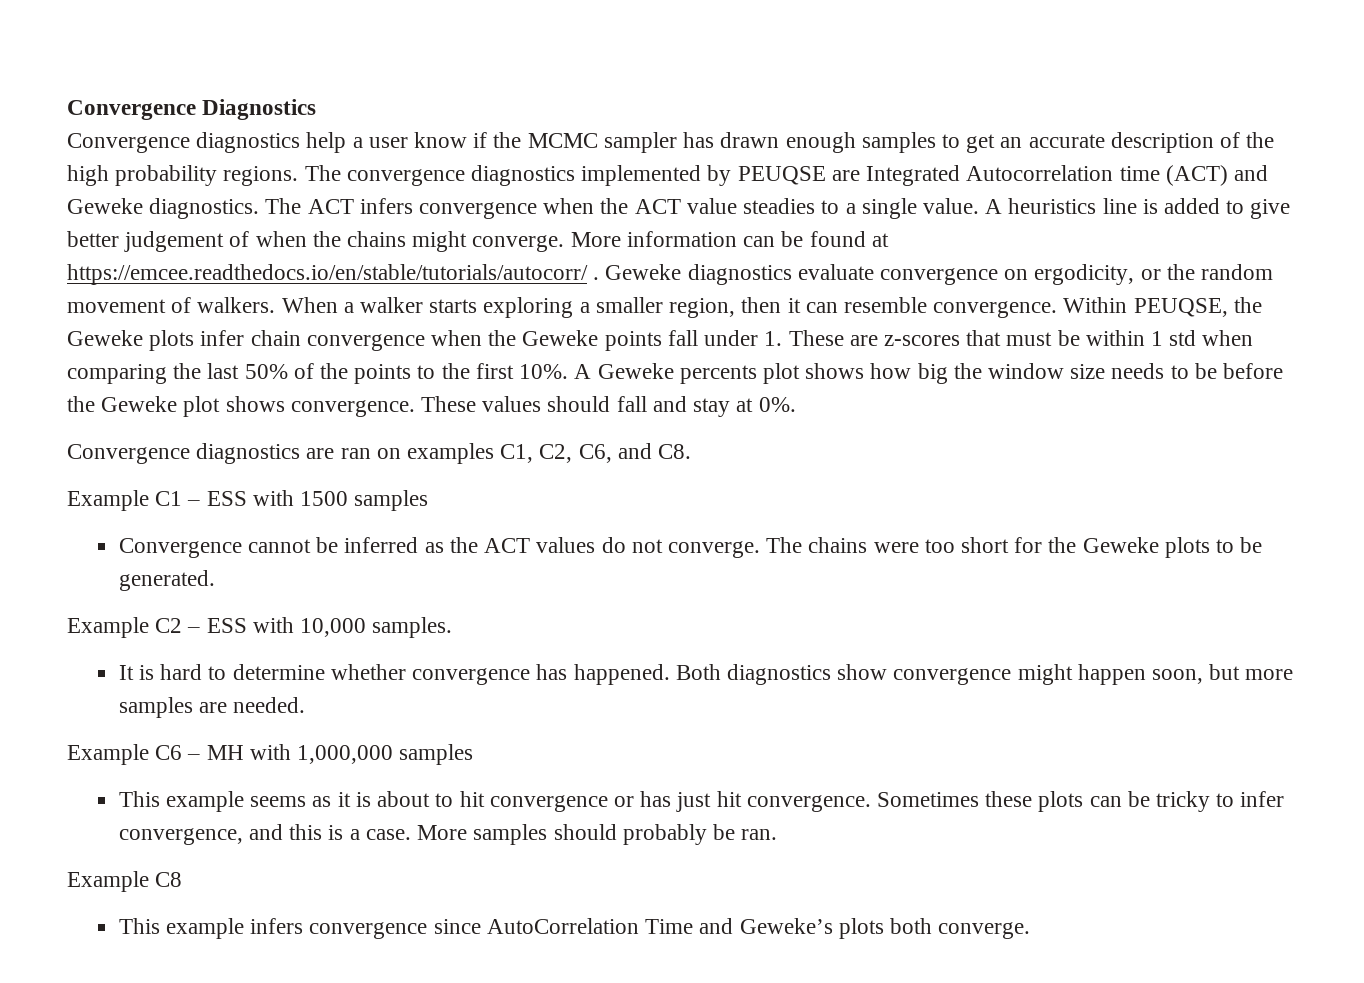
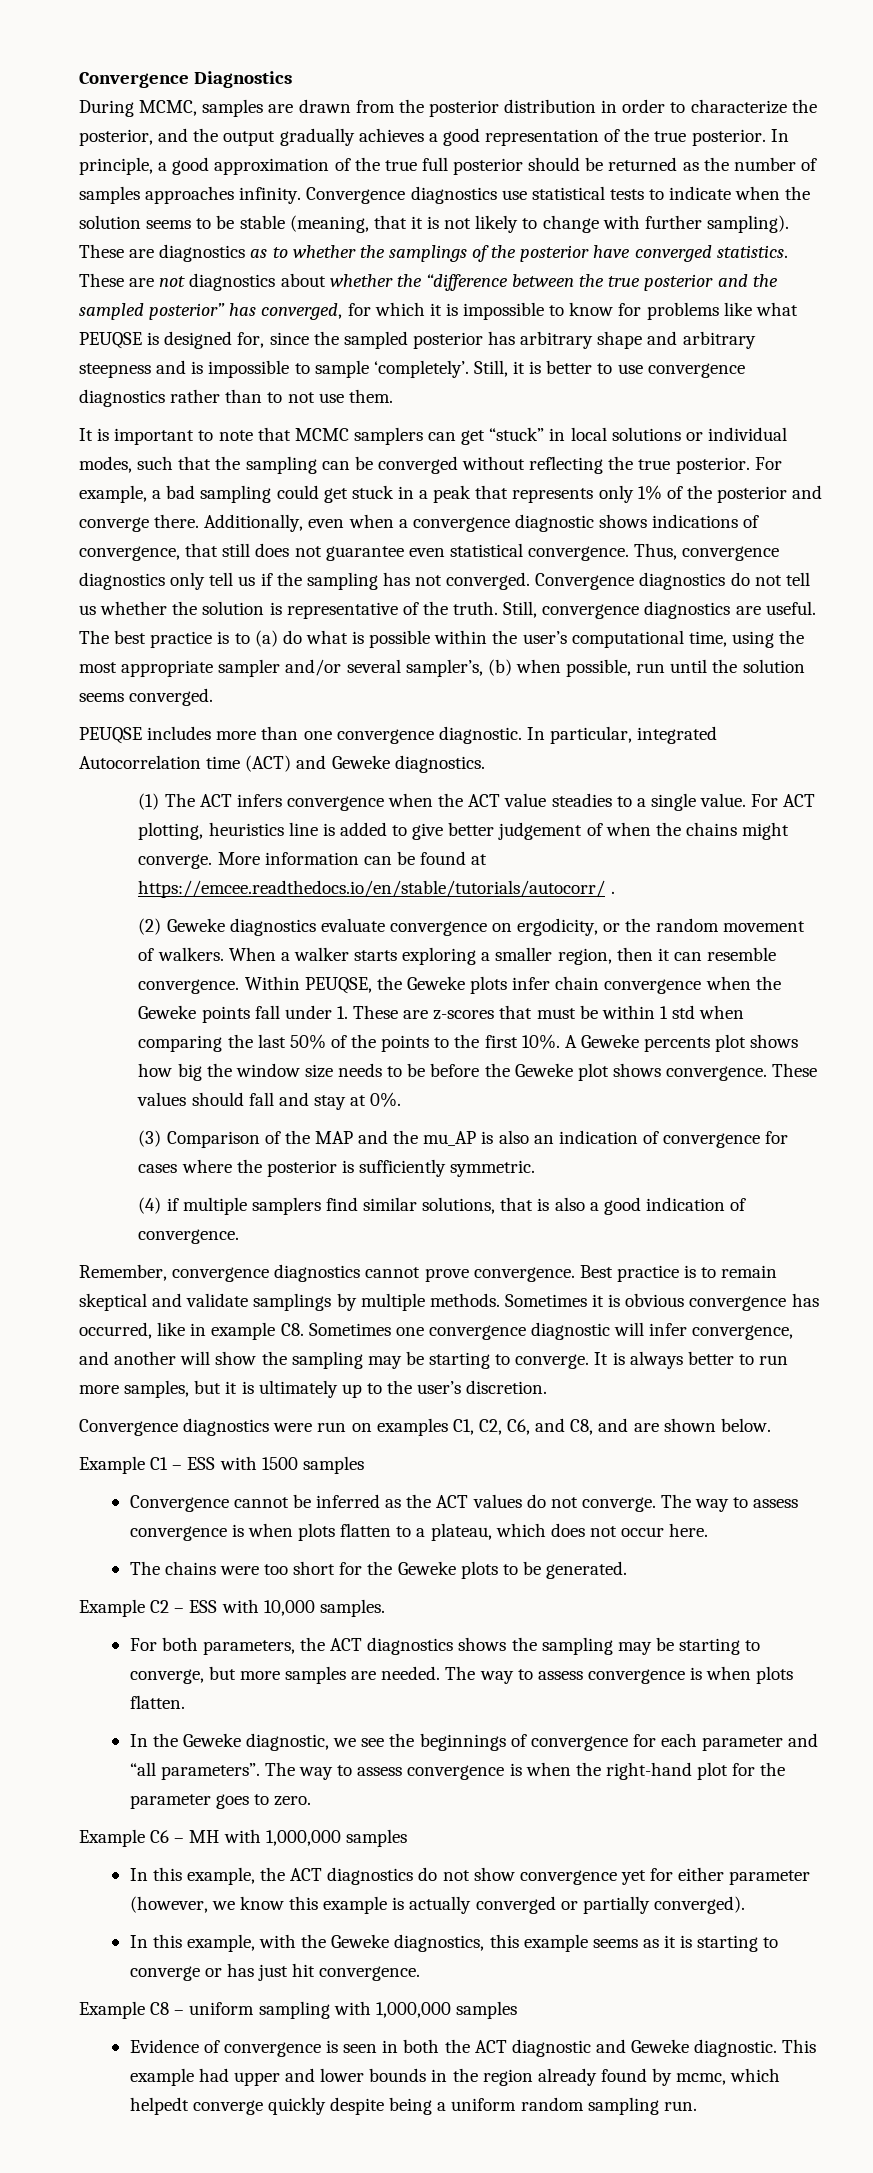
[67,132,1275,153] [67,165,961,186] Convergence diagnostics help a user know if the MCMC sampler has drawn enough samples to get an accurate description of the high probability regions. The convergence diagnostics implemented by PEUQSE are Integrated -> [79,99,817,117] [79,128,789,146] [79,157,817,175] [79,186,811,204] [79,215,789,233] [79,244,788,262] [79,273,778,291] [79,302,798,320] [79,331,756,349] [79,360,745,378] [79,389,393,407] [79,427,787,445] [79,456,782,474] [79,485,823,503] [79,514,760,532] [79,543,780,561] [79,572,810,590] [79,601,816,619] [79,630,805,648] [79,659,805,677] [79,688,214,706] [79,726,718,744] During MCMC, samples are drawn from the posterior distribution in order to characterize the posterior, and the output gradually achieves a good representation of the true posterior. In principle, a good approximation of the true full posterior should be returned as the number of samples approaches infinity. Convergence diagnostics use statistical tests to indicate when the solution seems to be stable (meaning, that it is not likely to change with further sampling). These are diagnostics as to whether the samplings of the posterior have converged statistics. These are not diagnostics about whether the “difference between the true posterior and the sampled posterior” has converged, for which it is impossible to know for problems like what PEUQSE is designed for, since the sampled posterior has arbitrary shape and arbitrary steepness and is impossible to sample ‘completely’. Still, it is better to use convergence diagnostics rather than to not use them. // It is important to note that MCMC samplers can get “stuck” in local solutions or individual modes, such that the sampling can be converged without reflecting the true posterior. For example, a bad sampling could get stuck in a peak that represents only 1% of the posterior and converge there. Additionally, even when a convergence diagnostic shows indications of convergence, that still does not guarantee even statistical convergence. Thus, convergence diagnostics only tell us if the sampling has not converged. Convergence diagnostics do not tell us whether the solution is representative of the truth. Still, convergence diagnostics are useful. The best practice is to (a) do what is possible within the user’s computational time, using the most appropriate sampler and/or several sampler’s, (b) when possible, run until the solution seems converged. // PEUQSE includes more than one convergence diagnostic. In particular, integrated
(260, 208) none -> [138,793,160,810] // (1)
[985,199,1003,214] A -> [751,794,816,807] [138,822,204,840] For ACT plotting,
(600, 278) none -> [138,918,162,935] // (2)
[67,443,371,464] // Convergence diagnostics are ran -> [138,1130,789,1148] [138,1159,536,1177] [138,1197,747,1215] [138,1229,240,1244] [79,1264,778,1282] [79,1293,819,1311] [79,1322,794,1340] [79,1351,789,1369] [79,1380,548,1398] [79,1418,347,1436] // (3) Comparison of the MAP and the mu_AP is also an indication of convergence for cases where the posterior is sufficiently symmetric. // (4) if multiple samplers find similar solutions, that is also a good indication of convergence. // Remember, convergence diagnostics cannot prove convergence. Best practice is to remain skeptical and validate samplings by multiple methods. Sometimes it is obvious convergence has occurred, like in example C8. Sometimes one convergence diagnostic will infer convergence, and another will show the sampling may be starting to converge. It is always better to run more samples, but it is ultimately up to the user’s discretion. // Convergence diagnostics were run
[658,444,692,459] C8. -> [570,1418,771,1435] C8, and are shown below.
(803, 545) none -> [695,1497,799,1512] [129,1523,709,1541] [129,1561,160,1575] way to assess convergence is when plots flatten to a plateau, which does not occur here. // The
[118,664,1203,685] It is hard to determine whether convergence has happened. Both diagnostics show convergence might happen soon, -> [129,1637,761,1655] [129,1669,204,1684] For both parameters, the ACT diagnostics shows the sampling may be starting to converge,
(306, 705) none -> [445,1666,794,1684] [129,1695,185,1709] [129,1733,819,1751] [129,1762,786,1780] [129,1794,311,1809] The way to assess convergence is when plots flatten. // In the Geweke diagnostic, we see the beginnings of convergence for each parameter and “all parameters”. The way to assess convergence is when the right-hand plot for the parameter goes to zero.
[118,791,160,807] This -> [129,1867,811,1885] [129,1896,745,1914] [129,1934,519,1952] In this example, the ACT diagnostics do not show convergence yet for either parameter (however, we know this example is actually converged or partially converged). // In this example, with the Geweke diagnostics, this
[377,791,608,812] about to hit convergence -> [697,1935,779,1952] [129,1966,200,1981] starting to converge
[876,791,1285,812] [118,824,778,845] [67,871,183,892] [118,918,1031,939] Sometimes these plots can be tricky to infer convergence, and this is a case. More samples should probably be ran. // Example C8 // This example infers convergence since AutoCorrelation Time and Geweke’s plots both converge. -> [79,2001,517,2019] [129,2039,817,2057] [129,2068,781,2086] [129,2097,697,2115] // Example C8 – uniform sampling with 1,000,000 samples // Evidence of convergence is seen in both the ACT diagnostic and Geweke diagnostic. This example had upper and lower bounds in the region already found by mcmc, which helpedt converge quickly despite being a uniform random sampling run.

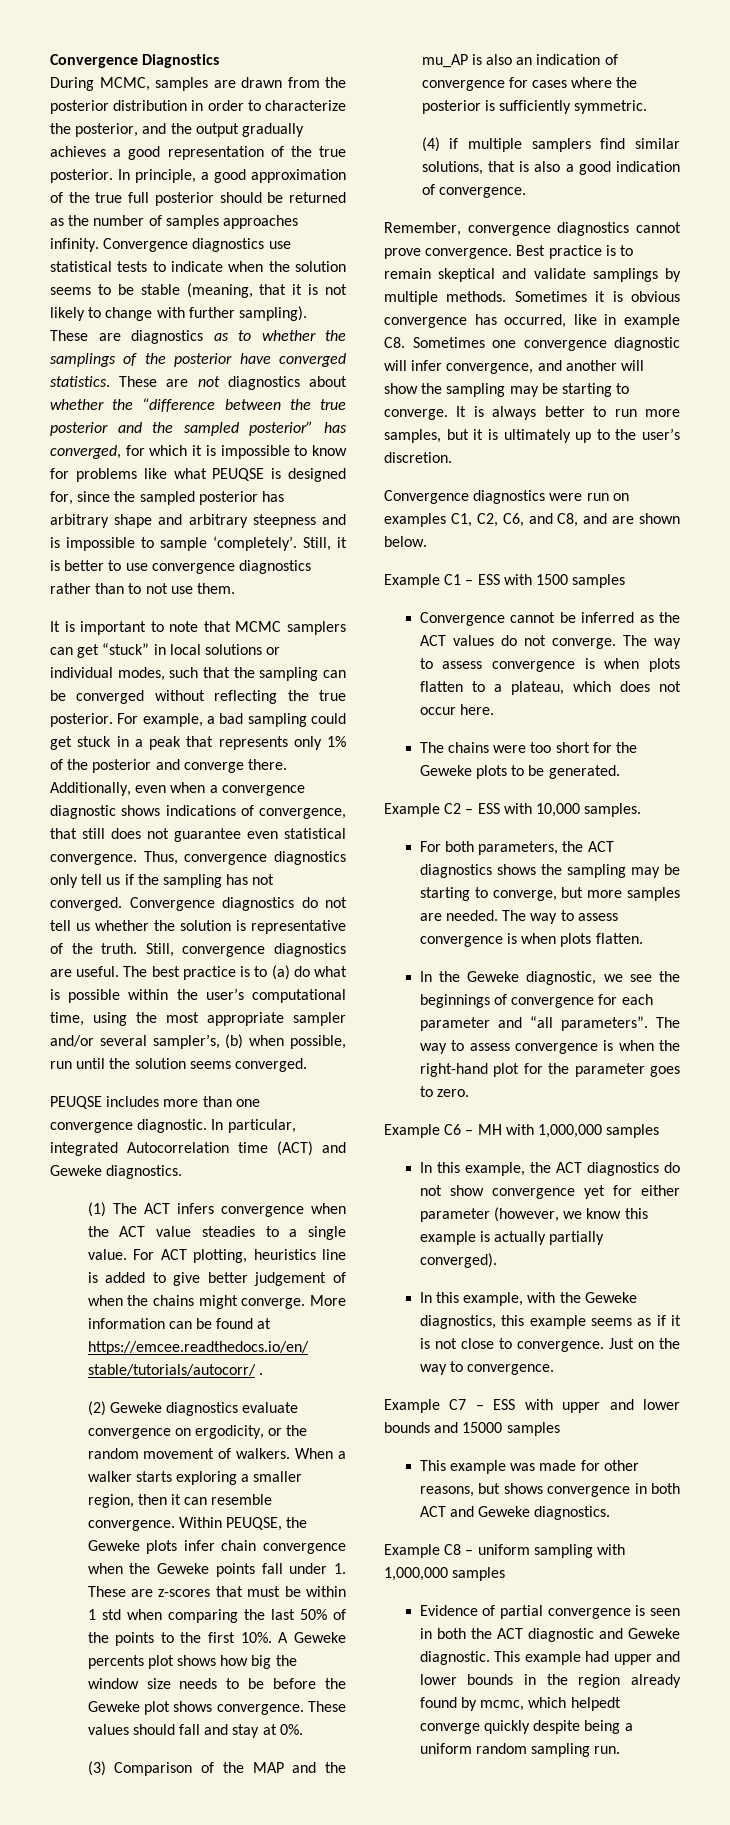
[475,1896,578,1914] converged or -> (547, 1238) none
[664,1935,779,1952] [129,1963,421,1981] it is starting to converge or has just hit convergence. -> [656,1315,681,1326] [419,1338,680,1352] [419,1361,555,1375] [384,1399,680,1413] [384,1422,560,1436] [419,1460,639,1474] [419,1483,680,1497] [419,1506,611,1520] if it is not close to convergence. Just on the way to convergence. // Example C7 – ESS with upper and lower bounds and 15000 samples // This example was made for other reasons, but shows convergence in both ACT and Geweke diagnostics.
(220, 2046) none -> [500,1605,544,1619] partial

